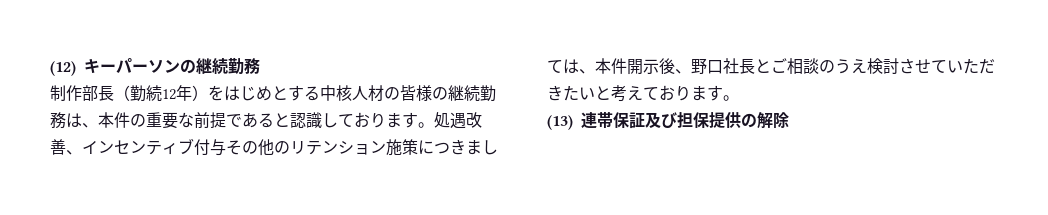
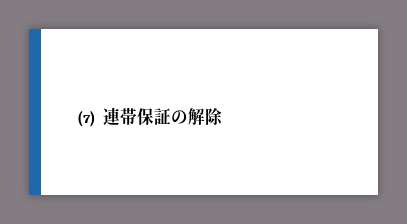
[50,57,260,76] [50,85,496,102] [50,112,482,129] [50,138,498,156] [547,58,995,75] [547,85,739,102] [547,111,741,130] (12)キーパーソンの継続勤務 // 制作部長（勤続12年）をはじめとする中核人材の皆様の継続勤務は、本件の重要な前提であると認識しております。処遇改善、インセンティブ付与その他のリテンション施策につきましては、本件開示後、野口社長とご相談のうえ検討させていただきたいと考えております。 // (13)連帯保証及び担保提供 -> [78,107,172,127] (7)連帯保証

